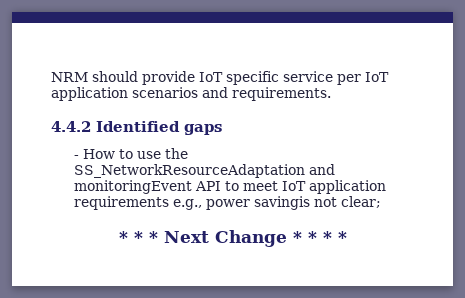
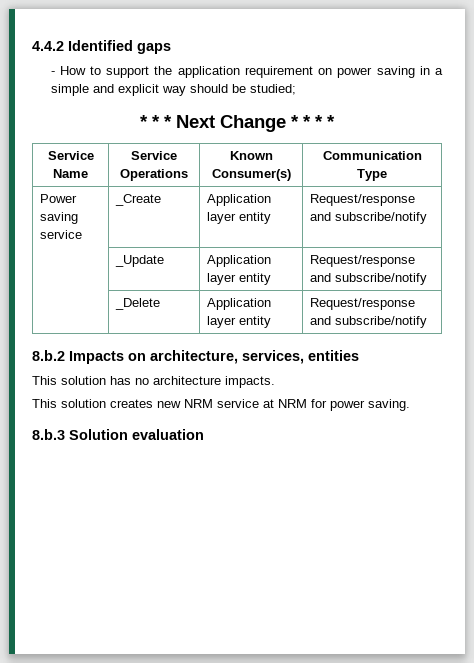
[51,71,389,85] [51,87,331,101] NRM should provide IoT specific service per IoT application scenarios and requirements. // -> (32, 46) none
[137,148,189,159] [74,164,336,178] [74,180,387,194] [74,196,382,210] use the SS_NetworkResourceAdaptation and monitoringEvent API to meet IoT application requirements e.g., power savingis not clear; -> [106,66,443,78] [50,84,296,96] support the application requirement on power saving in a simple and explicit way should be studied;
(347, 237) none -> [47,151,94,160] [53,169,88,178] [131,151,177,160] [120,169,188,181] [229,151,273,160] [211,169,291,181] [322,151,422,160] [357,169,387,181] [39,194,77,203] [39,212,78,224] [39,230,82,239] [114,194,161,206] [206,194,271,206] [206,212,271,224] [309,194,415,206] [309,212,427,224] [114,255,164,267] [206,255,271,267] [206,273,271,285] [309,255,415,267] [309,273,427,285] [114,298,160,310] [206,298,271,310] [206,316,271,328] [309,298,415,310] [309,316,427,328] [32,350,359,364] [32,376,275,388] [32,399,410,411] [32,429,204,440] // Service Name | Service Operations | Known Consumer(s) | Communication Type // Power saving service | _Create | Application layer entity | Request/response and subscribe/notify // | _Update | Application layer entity | Request/response and subscribe/notify // | _Delete | Application layer entity | Request/response and subscribe/notify // 8.b.2 Impacts on architecture, services, entities // This solution has no architecture impacts. // This solution creates new NRM service at NRM for power saving. // 8.b.3 Solution evaluation

